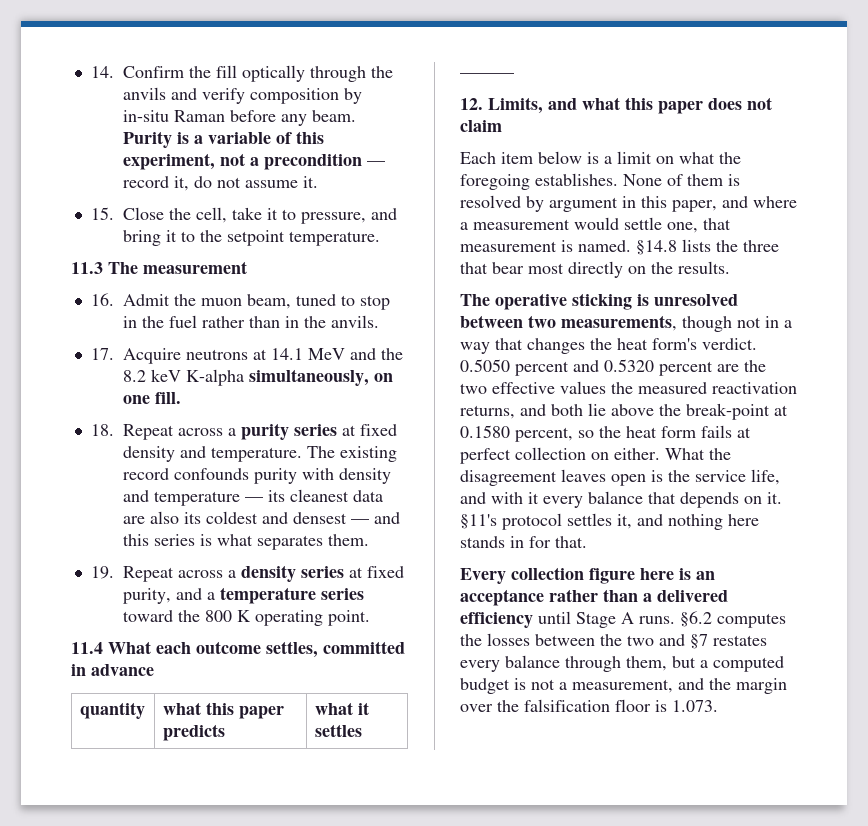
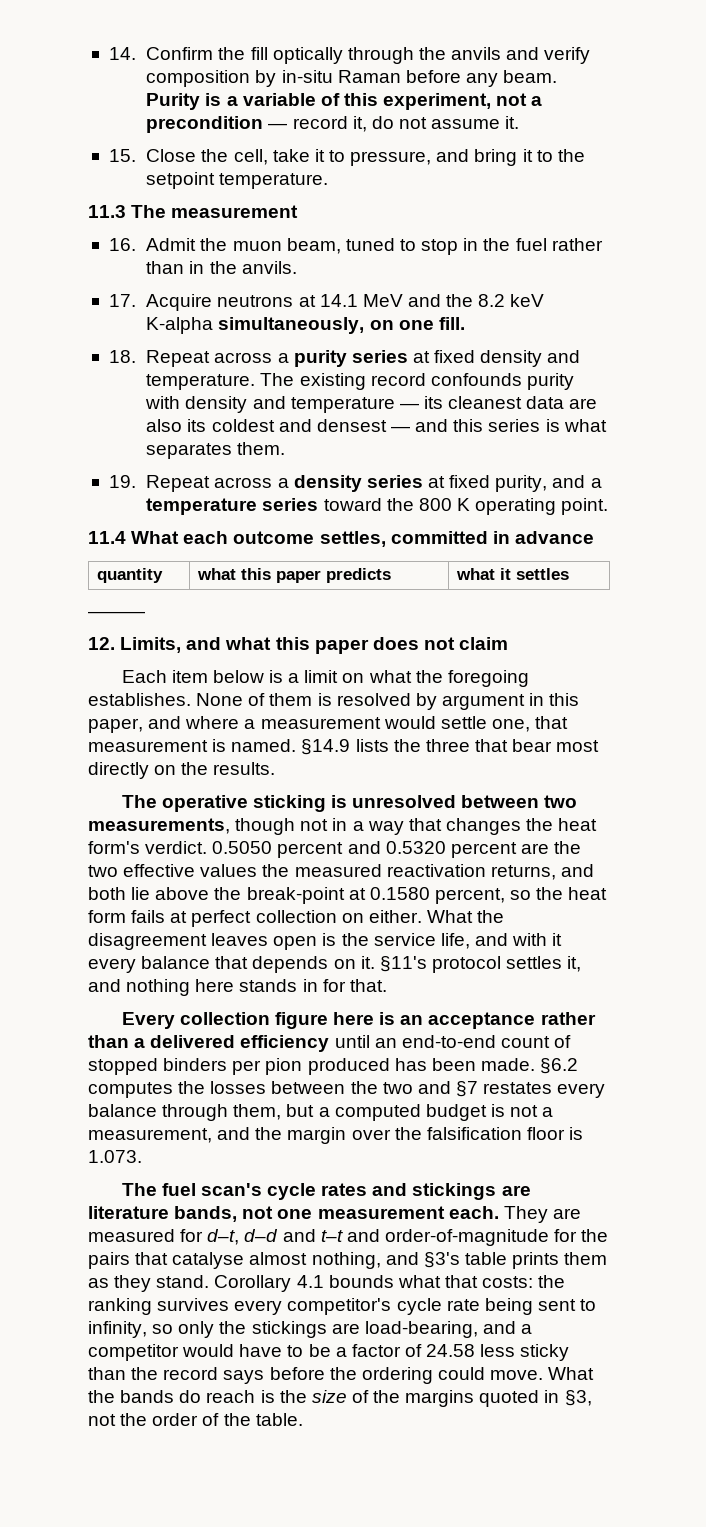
[636,240,677,255] §14.8 -> [301,739,351,755] §14.9
[576,612,675,628] Stage A runs. -> [374,1035,572,1048] [88,1058,535,1075] an end-to-end count of stopped binders per pion produced has been made.
(718, 706) none -> [121,1183,531,1200] [88,1206,581,1223] [88,1229,609,1246] [88,1252,608,1269] [88,1275,566,1292] [88,1298,597,1315] [88,1321,533,1338] [88,1344,570,1361] [88,1367,595,1384] [88,1390,592,1407] [88,1413,303,1426] // The fuel scan's cycle rates and stickings are literature bands, not one measurement each. They are measured for d–t, d–d and t–t and order-of-magnitude for the pairs that catalyse almost nothing, and §3's table prints them as they stand. Corollary 4.1 bounds what that costs: the ranking survives every competitor's cycle rate being sent to infinity, so only the stickings are load-bearing, and a competitor would have to be a factor of 24.58 less sticky than the record says before the ordering could move. What the bands do reach is the size of the margins quoted in §3, not the order of the table.

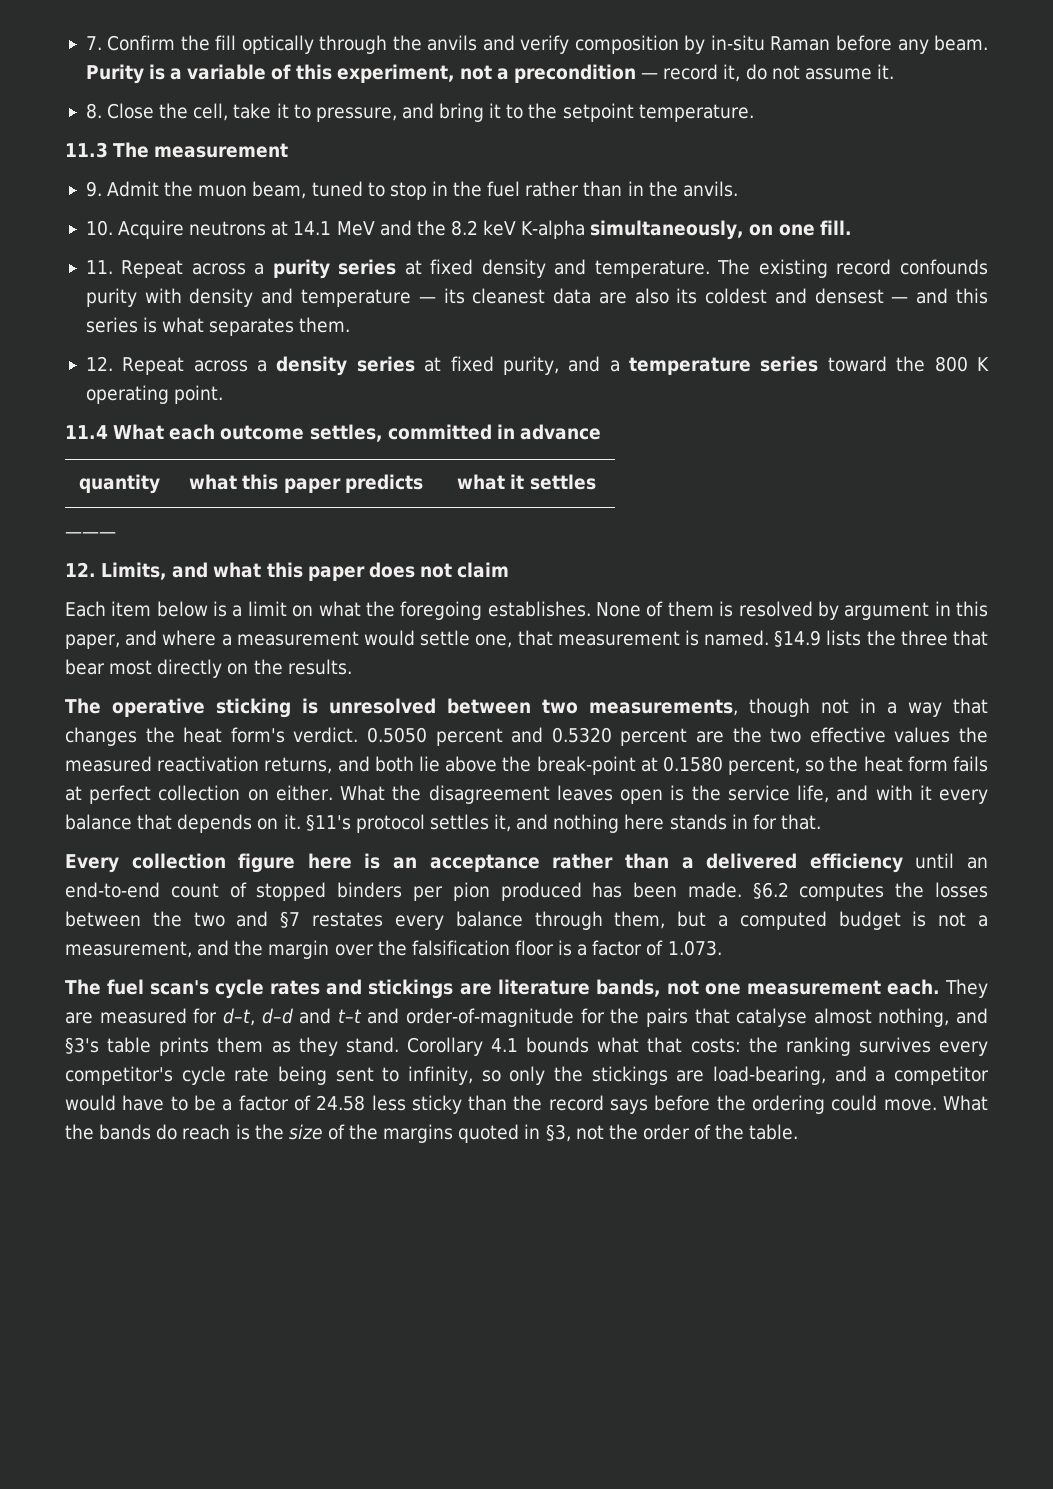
[108,47,136,60] 14. -> [85,36,102,50] 7.
[108,149,136,162] 15. -> [85,103,102,119] 8.
[108,238,136,251] 16. -> [85,181,102,197] 9.
[108,294,136,307] 17. -> [85,220,113,236] 10.
[108,350,136,363] 18. -> [85,260,113,274] 11.
[108,475,136,488] 19. -> [85,356,113,371] 12.
(584, 1133) none -> [577,940,664,956] a factor of

